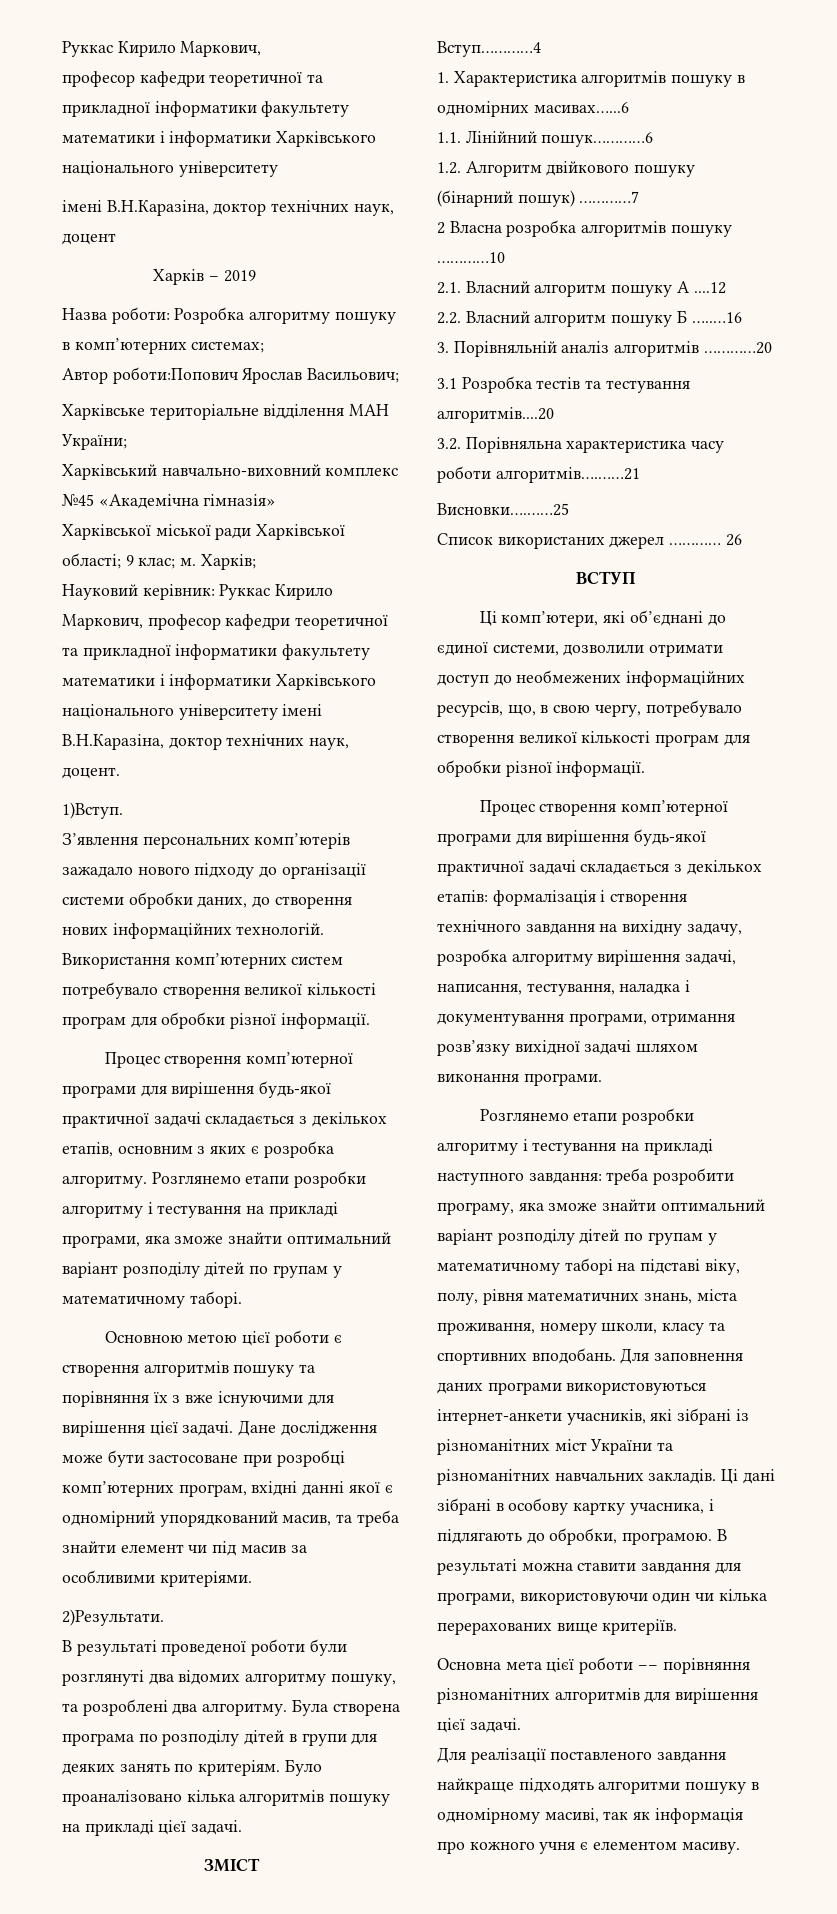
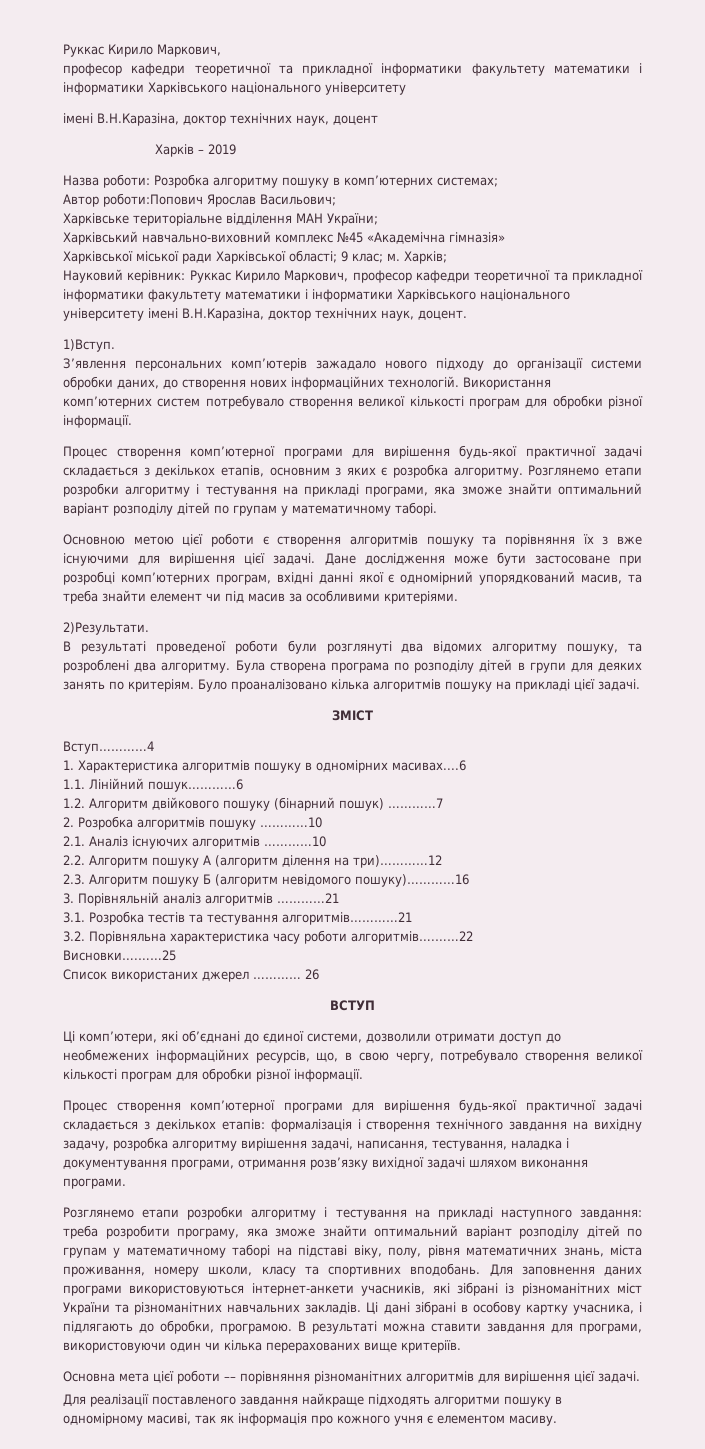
[533,102,629,113] масивах…...6 -> [392,760,466,771] масивах....6
[437,220,577,237] 2 Власна розробка -> [63,816,133,830] 2. Розробка
[465,281,726,297] [437,310,742,327] Власний алгоритм пошуку А ....12 // 2.2. Власний алгоритм пошуку Б …..…16 -> [89,836,326,849] [63,855,442,868] [63,874,469,887] Аналіз існуючих алгоритмів …………10 // 2.2. Алгоритм пошуку А (алгоритм ділення на три)…………12 // 2.3. Алгоритм пошуку Б (алгоритм невідомого пошуку)…………16
[703,342,772,354] [437,378,457,389] …………20 // 3.1 -> [277,893,339,903] [63,912,85,923] …………21 // 3.1.
[437,407,554,423] алгоритмів....20 -> [282,912,412,925] алгоритмів…………21
[495,467,640,483] алгоритмів….……21 -> [351,931,473,944] алгоритмів….……22

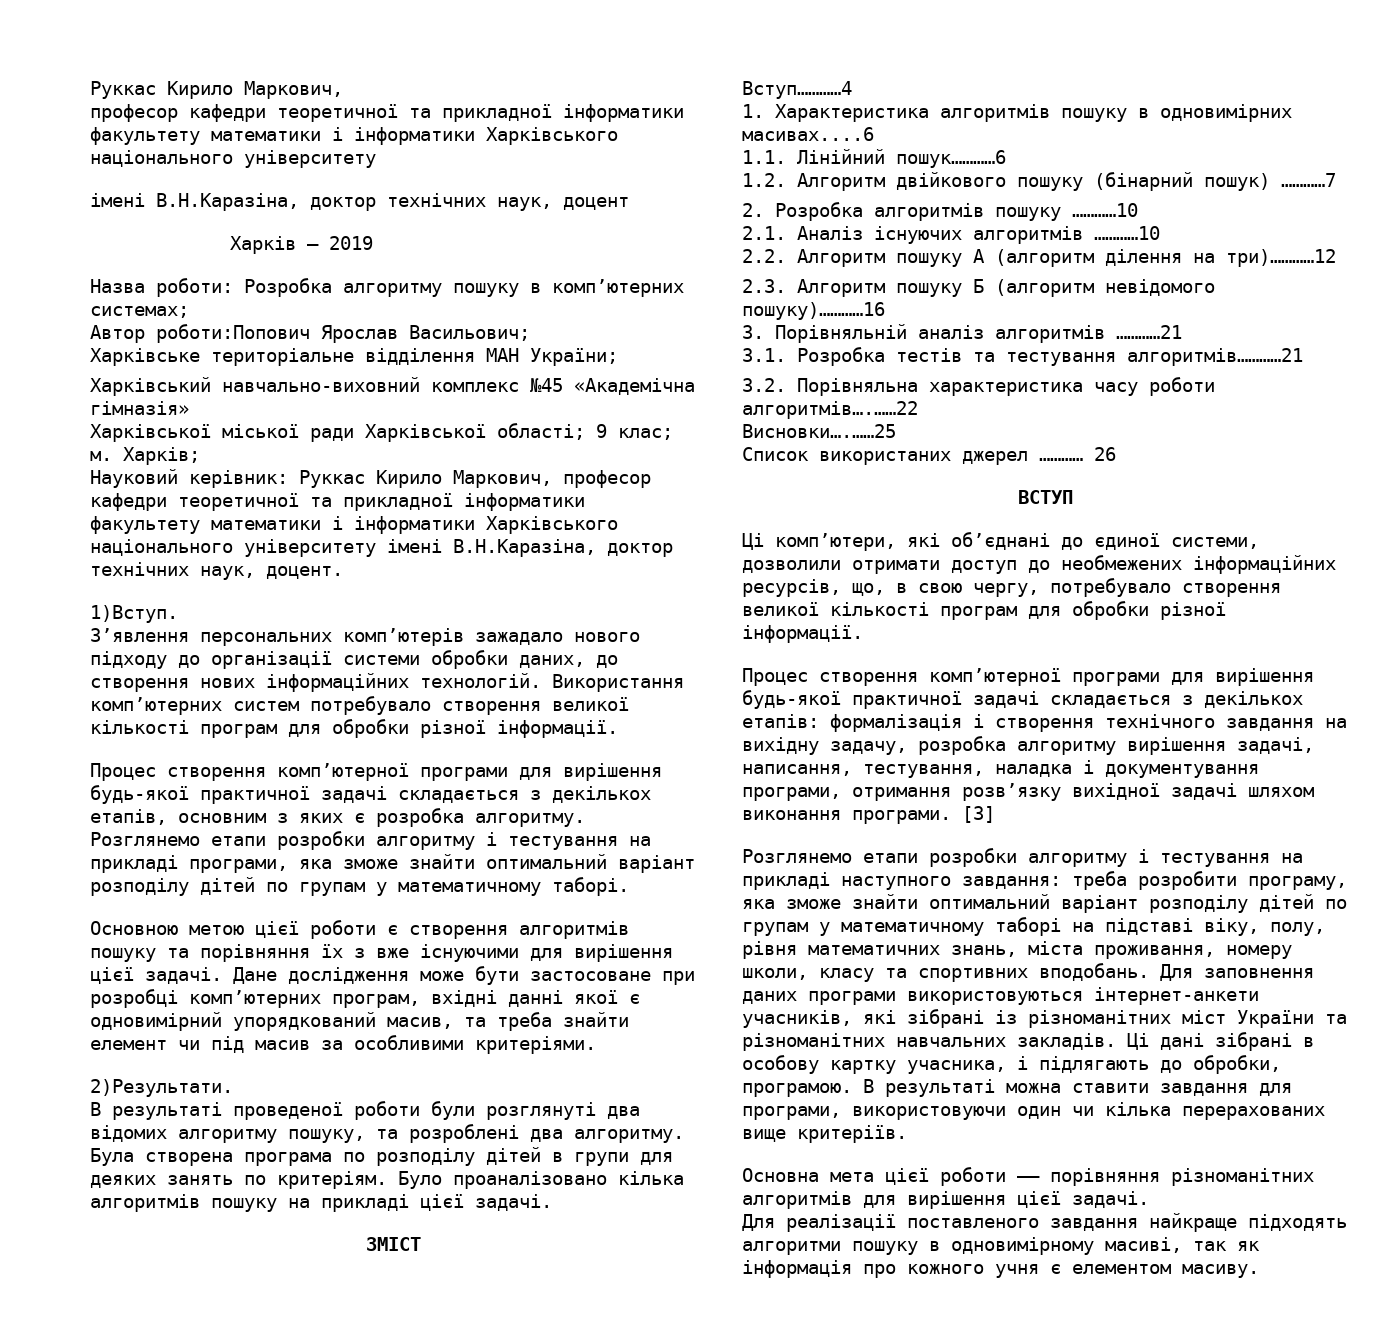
[400,571,474,585] одномірний -> [90,1012,222,1031] одновимірний
[316,760,388,773] одномірних -> [1160,104,1292,122] одновимірних
(126, 1183) none -> [962,806,995,823] [3]
[63,1413,143,1426] одномірному -> [951,1237,1094,1255] одновимірному

